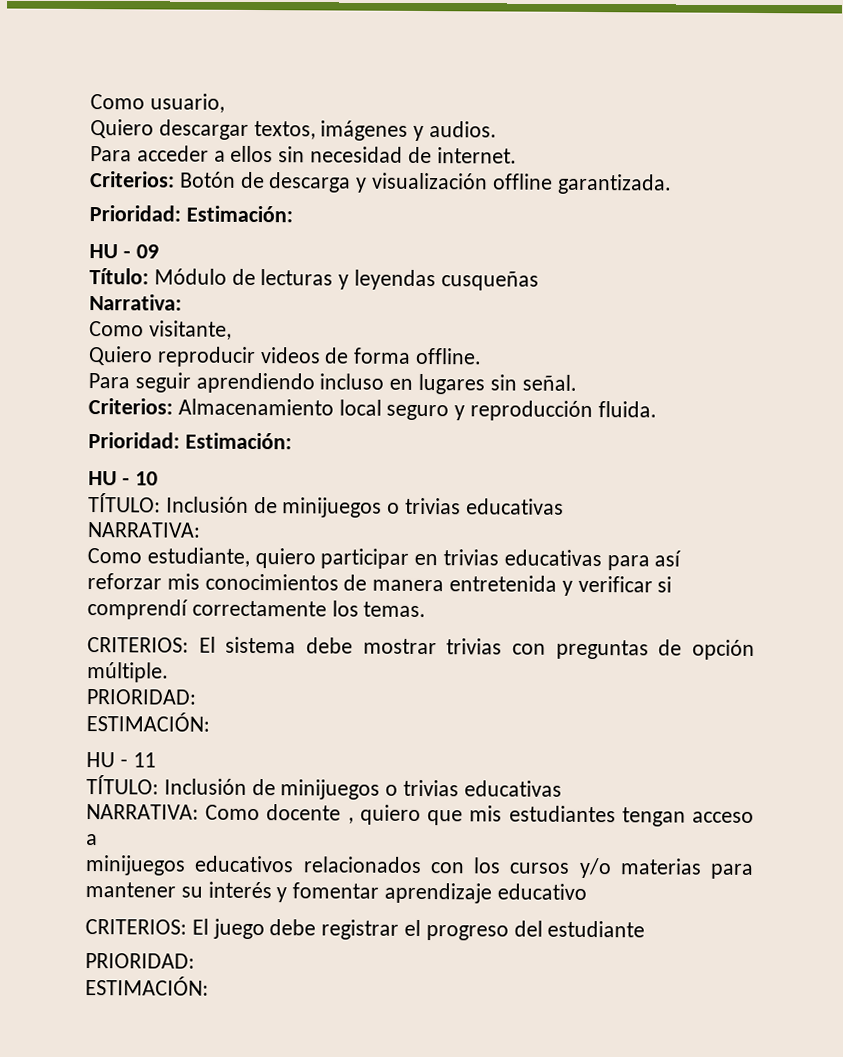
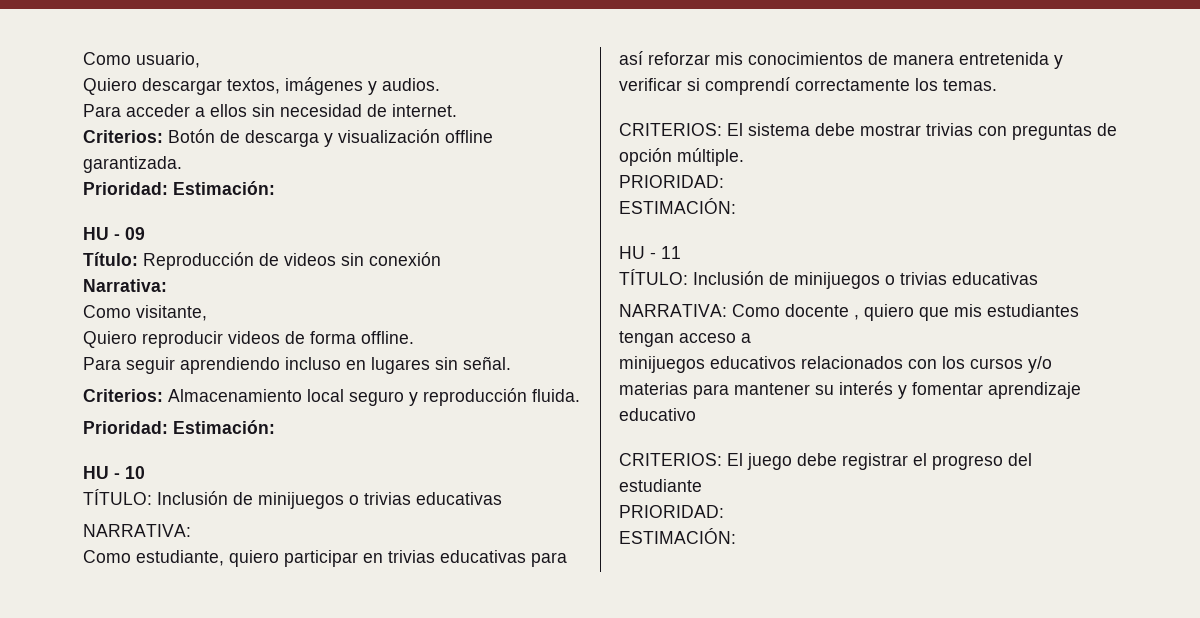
[153,268,539,291] Módulo de lecturas y leyendas cusqueñas -> [143,252,441,270] Reproducción de videos sin conexión

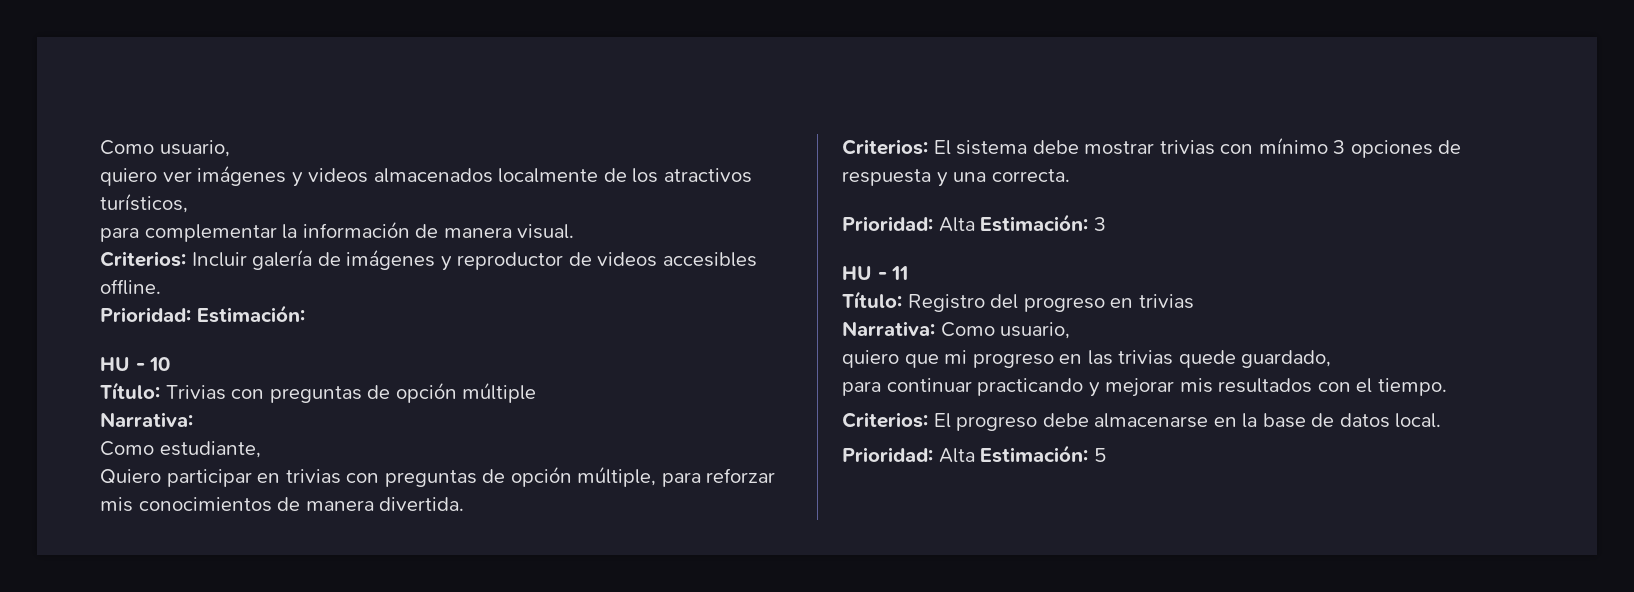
[83,52,200,68] [83,77,440,95] [83,104,457,117] [83,129,493,147] [83,156,182,173] [83,181,275,195] [83,227,145,240] [83,252,441,270] [83,279,167,292] [83,305,207,321] [83,331,414,348] [83,356,511,374] [83,388,580,406] Como usuario, // Quiero descargar textos, imágenes y audios. // Para acceder a ellos sin necesidad de internet. // Criterios: Botón de descarga y visualización offline garantizada. // Prioridad: Estimación: // HU - 09 // Título: Reproducción de videos sin conexión // Narrativa: // Como visitante, // Quiero reproducir videos de forma offline. // Para seguir aprendiendo incluso en lugares sin señal. // Criterios: Almacenamiento local seguro y reproducción fluida. -> [100,140,230,157] [100,165,752,187] [100,193,188,213] [100,221,575,242] [100,249,757,271] [100,279,161,295] Como usuario, // quiero ver imágenes y videos almacenados localmente de los atractivos turísticos, // para complementar la información de manera visual. // Criterios: Incluir galería de imágenes y reproductor de videos accesibles offline.
[83,489,502,509] [83,524,191,537] TÍTULO: Inclusión de minijuegos o trivias educativas // NARRATIVA: -> [100,382,537,403] [100,412,193,427] Título: Trivias con preguntas de opción múltiple // Narrativa:
[229,550,279,567] quiero -> [100,469,161,484] // Quiero
[440,550,567,567] [619,51,643,65] educativas para así -> [346,466,701,487] con preguntas de opción múltiple, para
[959,52,1063,69] [619,77,997,95] [619,123,722,136] entretenida y verificar si comprendí correctamente los temas. // CRITERIOS: -> [379,497,465,511] [842,139,928,155] divertida. // Criterios:
[1012,123,1117,140] [619,148,744,166] [619,175,724,188] [619,198,736,214] [619,246,681,259] [619,269,1038,289] [619,304,1079,321] [619,331,751,347] [619,356,1052,373] [619,381,1081,399] [619,408,696,421] [619,453,1032,470] [619,479,702,492] [619,505,724,518] [619,528,736,544] preguntas de opción múltiple. // PRIORIDAD: // ESTIMACIÓN: // HU - 11 // TÍTULO: Inclusión de minijuegos o trivias educativas // NARRATIVA: Como docente , quiero que mis estudiantes tengan acceso a // minijuegos educativos relacionados con los cursos y/o materias para mantener su interés y fomentar aprendizaje educativo // CRITERIOS: El juego debe registrar el progreso del estudiante // PRIORIDAD: // ESTIMACIÓN: -> [1258,137,1462,158] [842,169,1070,187] [842,214,1106,232] [842,266,909,280] [842,291,1194,312] [842,321,1071,339] [842,350,1332,368] [842,378,1447,397] [842,412,1442,431] [842,445,1106,463] mínimo 3 opciones de respuesta y una correcta. // Prioridad: Alta Estimación: 3 // HU - 11 // Título: Registro del progreso en trivias // Narrativa: Como usuario, // quiero que mi progreso en las trivias quede guardado, // para continuar practicando y mejorar mis resultados con el tiempo. // Criterios: El progreso debe almacenarse en la base de datos local. // Prioridad: Alta Estimación: 5

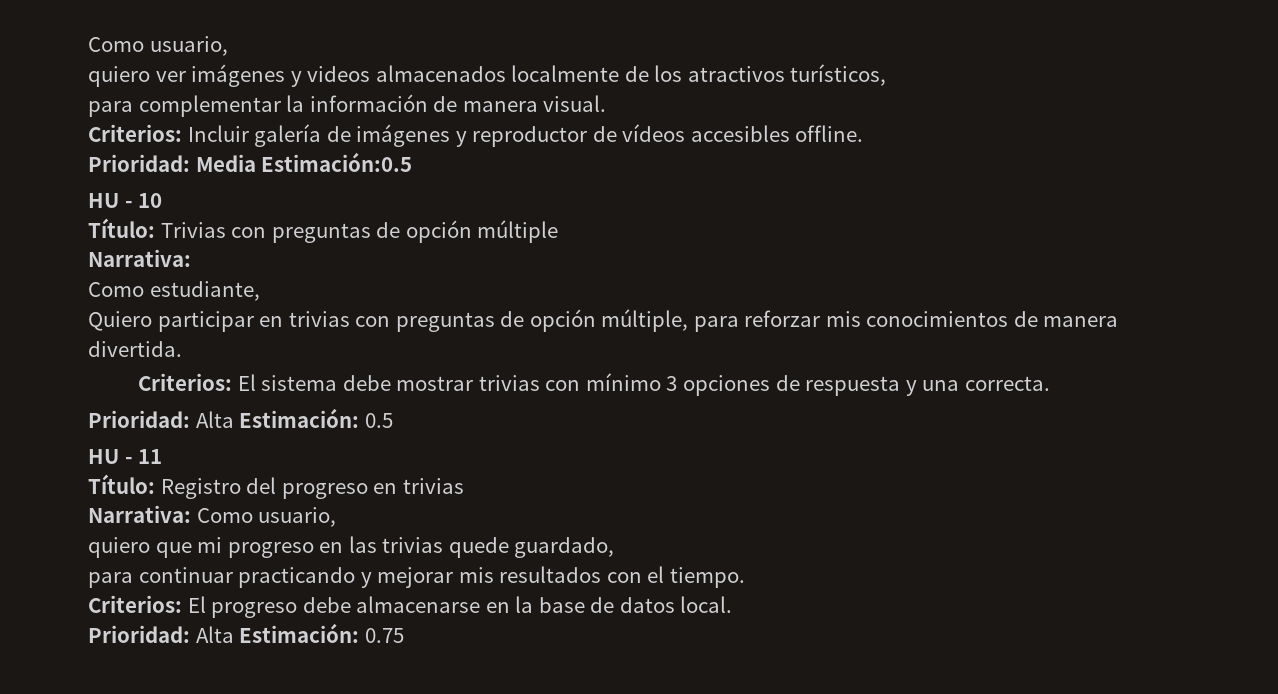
[597,252,658,267] videos -> [622,124,686,142] vídeos
[196,305,305,323] Estimación: -> [195,152,413,172] Media Estimación:0.5
[1093,217,1106,231] 3 -> [364,413,393,428] 0.5
[1093,448,1106,462] 5 -> [364,628,404,643] 0.75

